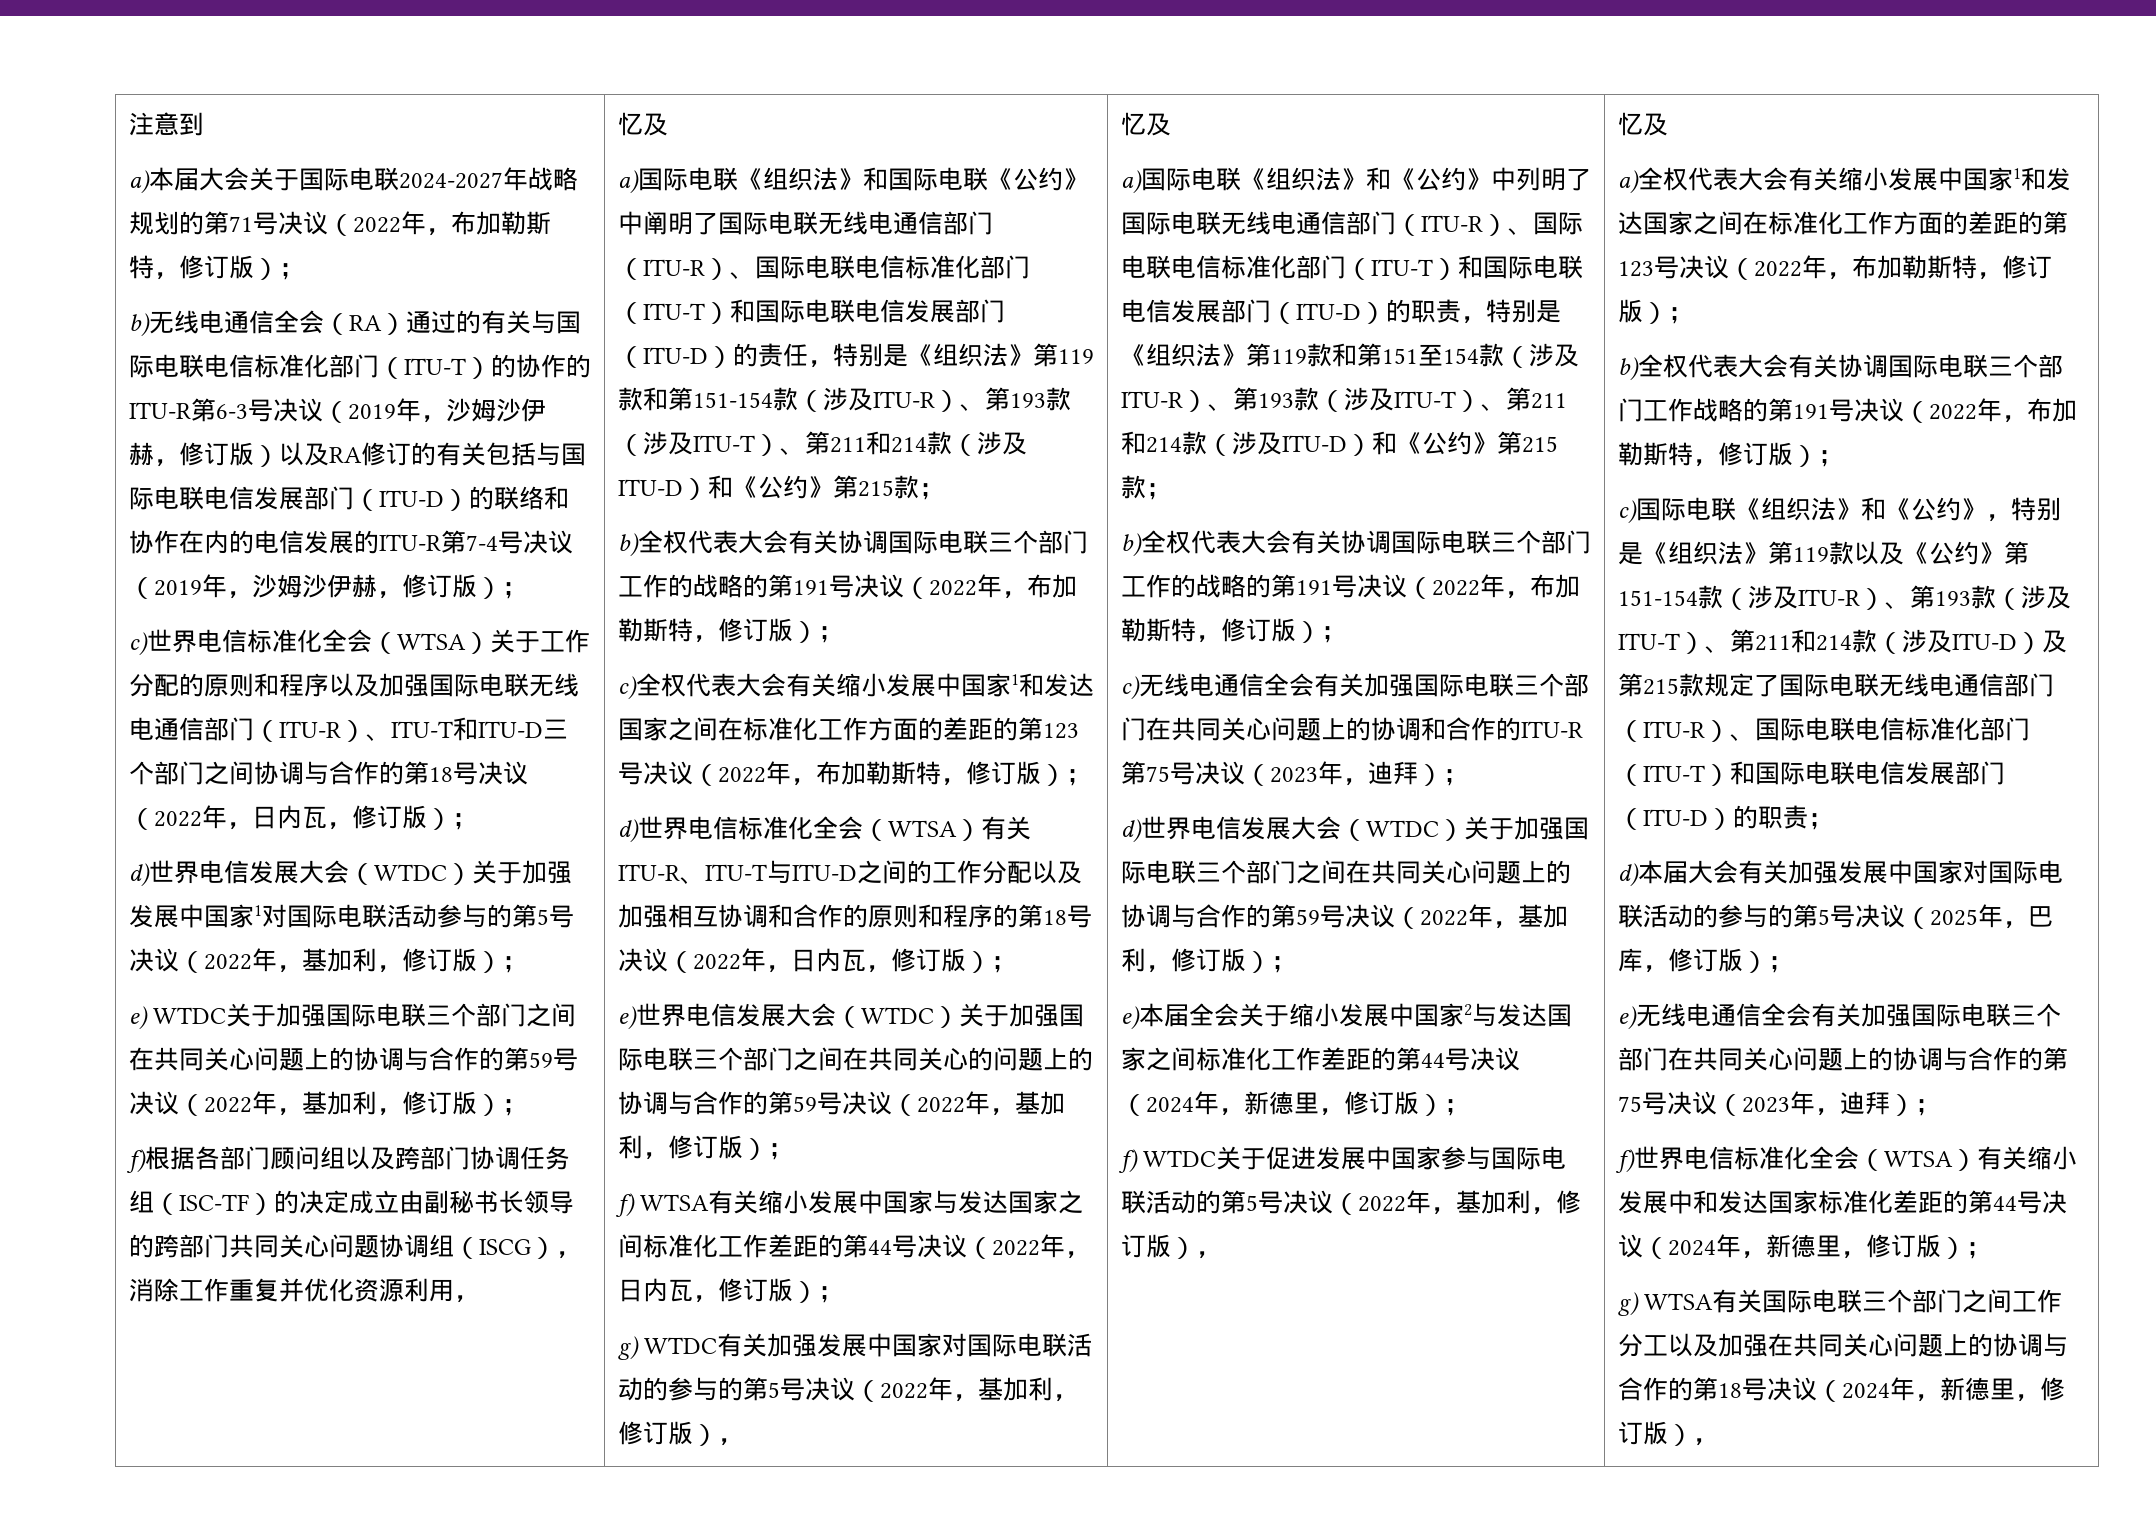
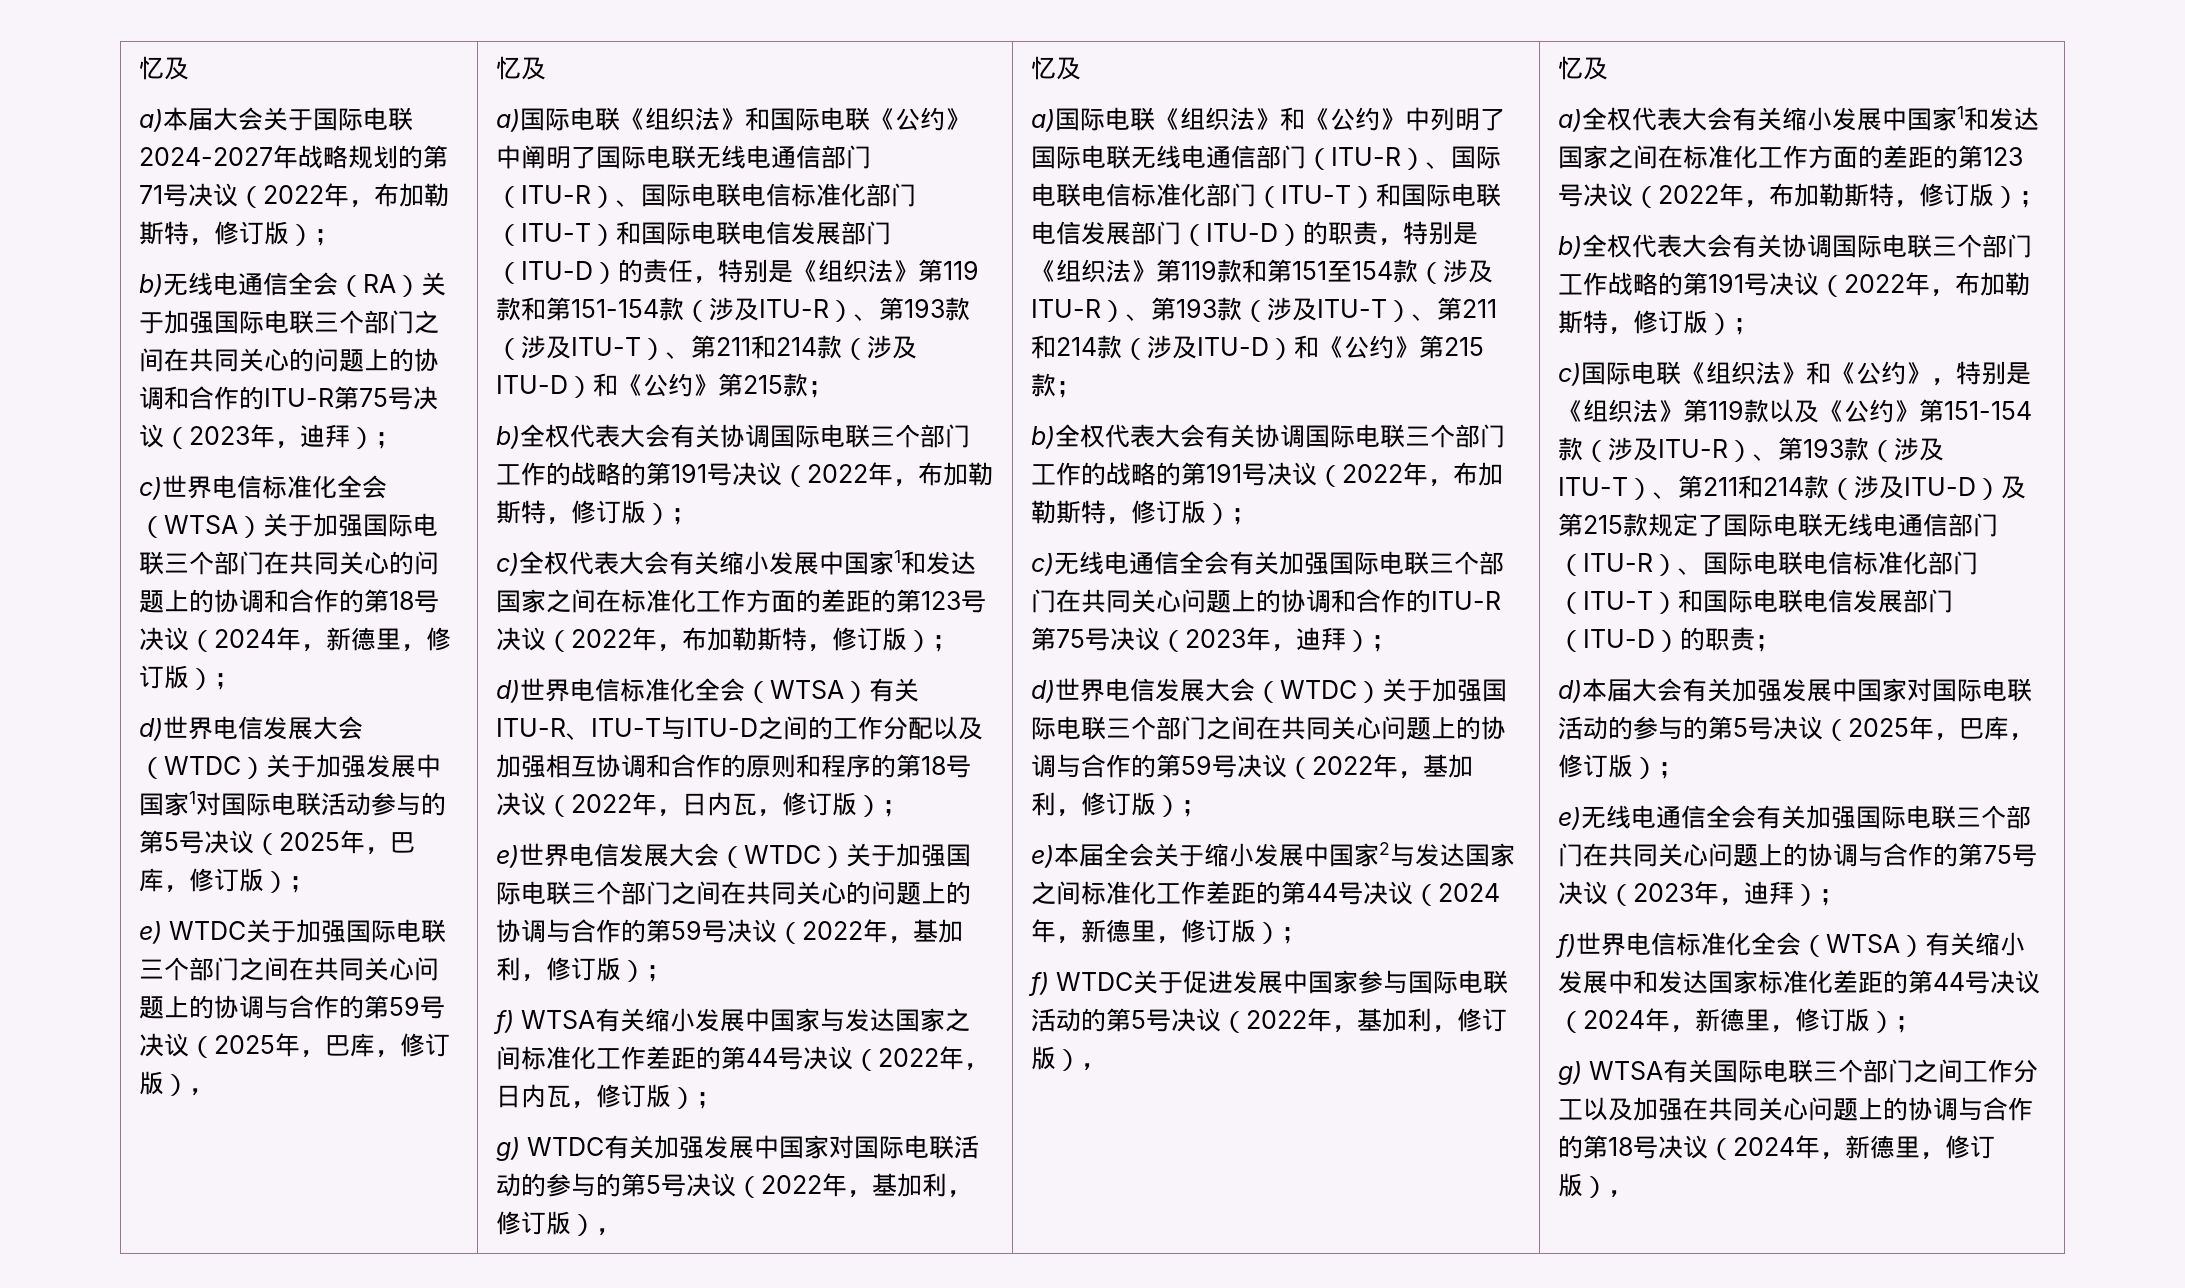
[128,112,204,136] 注意到 -> [138,56,189,80] 忆及
[405,310,581,334] [128,354,591,379] [128,398,546,423] [128,442,586,467] [128,486,569,511] [128,530,573,554] [128,574,477,599] 通过的有关与国际电联电信标准化部门（ITU-T）的协作的ITU-R第6-3号决议（2019年，沙姆沙伊赫，修订版）以及RA修订的有关包括与国际电联电信发展部门（ITU-D）的联络和协作在内的电信发展的ITU-R第7-4号决议（2019年，沙姆沙伊赫，修订版 -> [420,272,446,296] [138,310,439,334] [138,348,439,372] [138,386,438,410] [138,424,350,449] 关于加强国际电联三个部门之间在共同关心的问题上的协调和合作的ITU-R第75号决议（2023年，迪拜
[539,629,590,653] [128,673,579,697] [128,717,568,742] [128,761,528,785] [128,805,327,830] 工作分配的原则和程序以及加强国际电联无线电通信部门（ITU-R）、ITU-T和ITU-D三个部门之间协调与合作的第18号决议（2022年，日内瓦 -> [312,513,438,537] [138,551,439,575] [138,589,439,613] [138,627,401,652] 加强国际电联三个部门在共同关心的问题上的协调和合作的第18号决议（2024年，新德里
[203,948,377,973] 2022年，基加利 -> [278,830,415,855] [138,868,164,892] 2025年，巴库
[203,1091,527,1116] [126,1146,570,1173] [128,1190,574,1215] [128,1234,581,1259] [128,1278,454,1302] 2022年，基加利，修订版）； // f)根据各部门顾问组以及跨部门协调任务组（ISC-TF）的决定成立由副秘书长领导的跨部门共同关心问题协调组（ISCG），消除工作重复并优化资源利用 -> [213,1033,450,1058] [138,1071,189,1096] 2025年，巴库，修订版）

